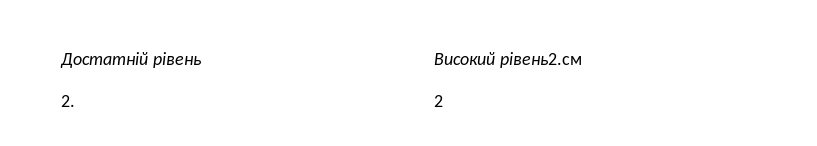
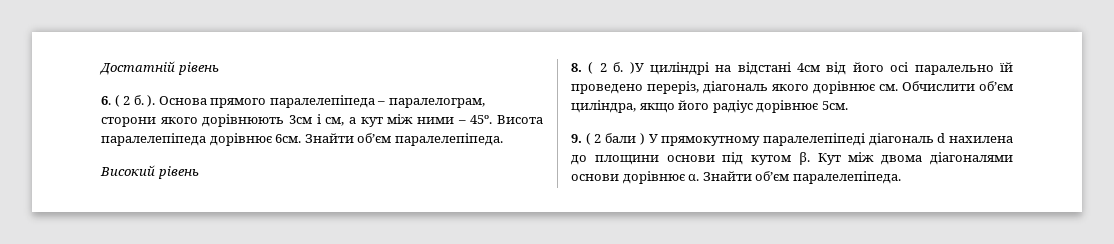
[61,95,75,107] [434,52,582,68] [434,95,443,107] 2. // Високий рівень2.см // 2 -> [101,95,485,108] [101,114,543,127] [101,133,503,146] [100,165,199,179] [571,62,1013,75] [571,81,1013,94] [571,100,848,113] [571,133,1013,146] [571,152,1013,165] [571,171,901,184] 6. ( 2 б. ). Основа прямого паралелепіпеда – паралелограм, сторони якого дорівнюють 3см і см, а кут між ними – 45º. Висота паралелепіпеда дорівнює 6см. Знайти об’єм паралелепіпеда. // Високий рівень // 8. ( 2 б. )У циліндрі на відстані 4см від його осі паралельно їй проведено переріз, діагональ якого дорівнює см. Обчислити об’єм циліндра, якщо його радіус дорівнює 5см. // 9. ( 2 бали ) У прямокутному паралелепіпеді діагональ d нахилена до площини основи під кутом β. Кут між двома діагоналями основи дорівнює α. Знайти об’єм паралелепіпеда.

